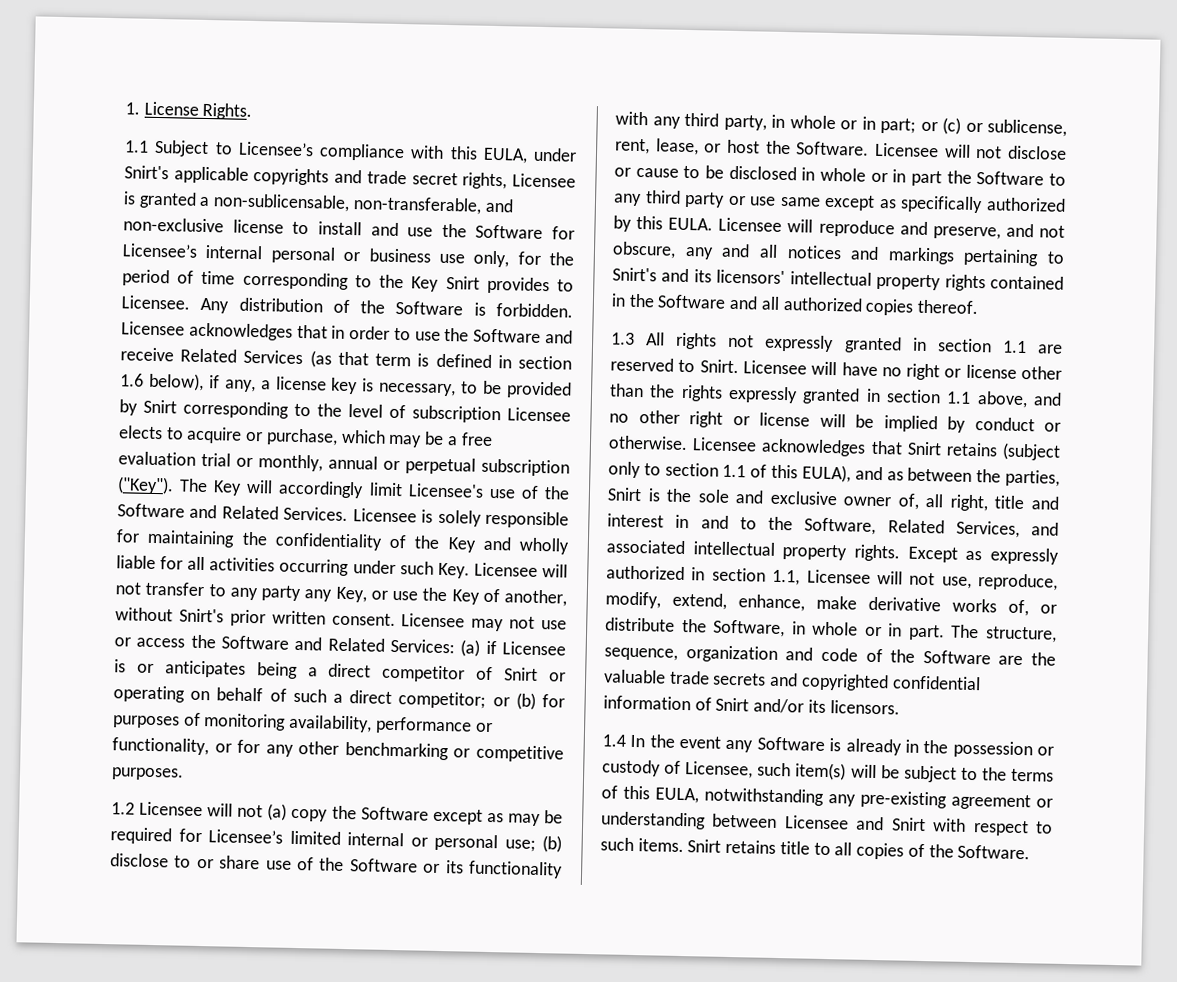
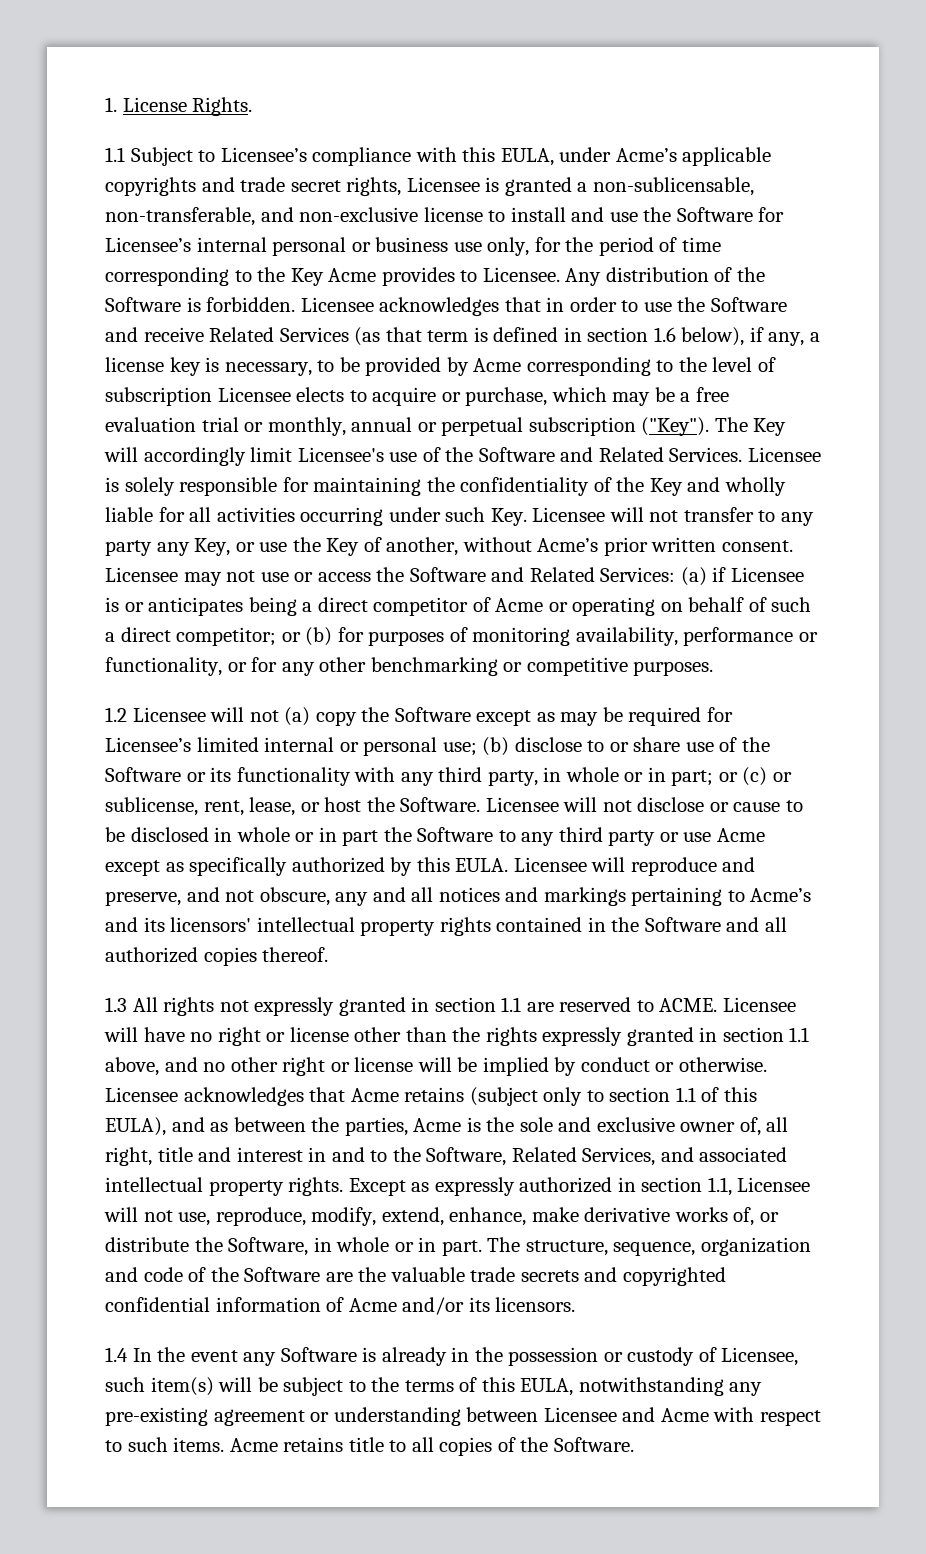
[124,165,169,180] Snirt's -> [615,148,677,162] Acme’s
[445,275,480,290] Snirt -> [328,268,377,282] Acme
[143,399,177,414] Snirt -> [473,358,522,372] Acme
[178,608,224,623] Snirt's -> [537,538,599,552] Acme’s
[504,667,539,681] Snirt -> [495,598,544,612] Acme
[779,196,821,207] same -> [717,828,766,842] Acme
[612,267,657,282] Snirt's -> [750,888,812,902] Acme’s
[699,359,739,374] Snirt. -> [659,998,718,1012] ACME.
[906,441,942,456] Snirt -> [350,1088,399,1102] Acme
[607,487,642,502] Snirt -> [413,1118,462,1132] Acme
[715,697,750,712] Snirt -> [348,1298,397,1312] Acme
[891,817,926,832] Snirt -> [660,1408,709,1422] Acme
[687,839,722,853] Snirt -> [229,1438,278,1452] Acme

